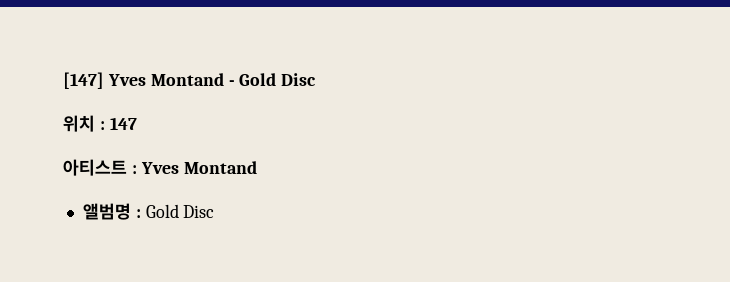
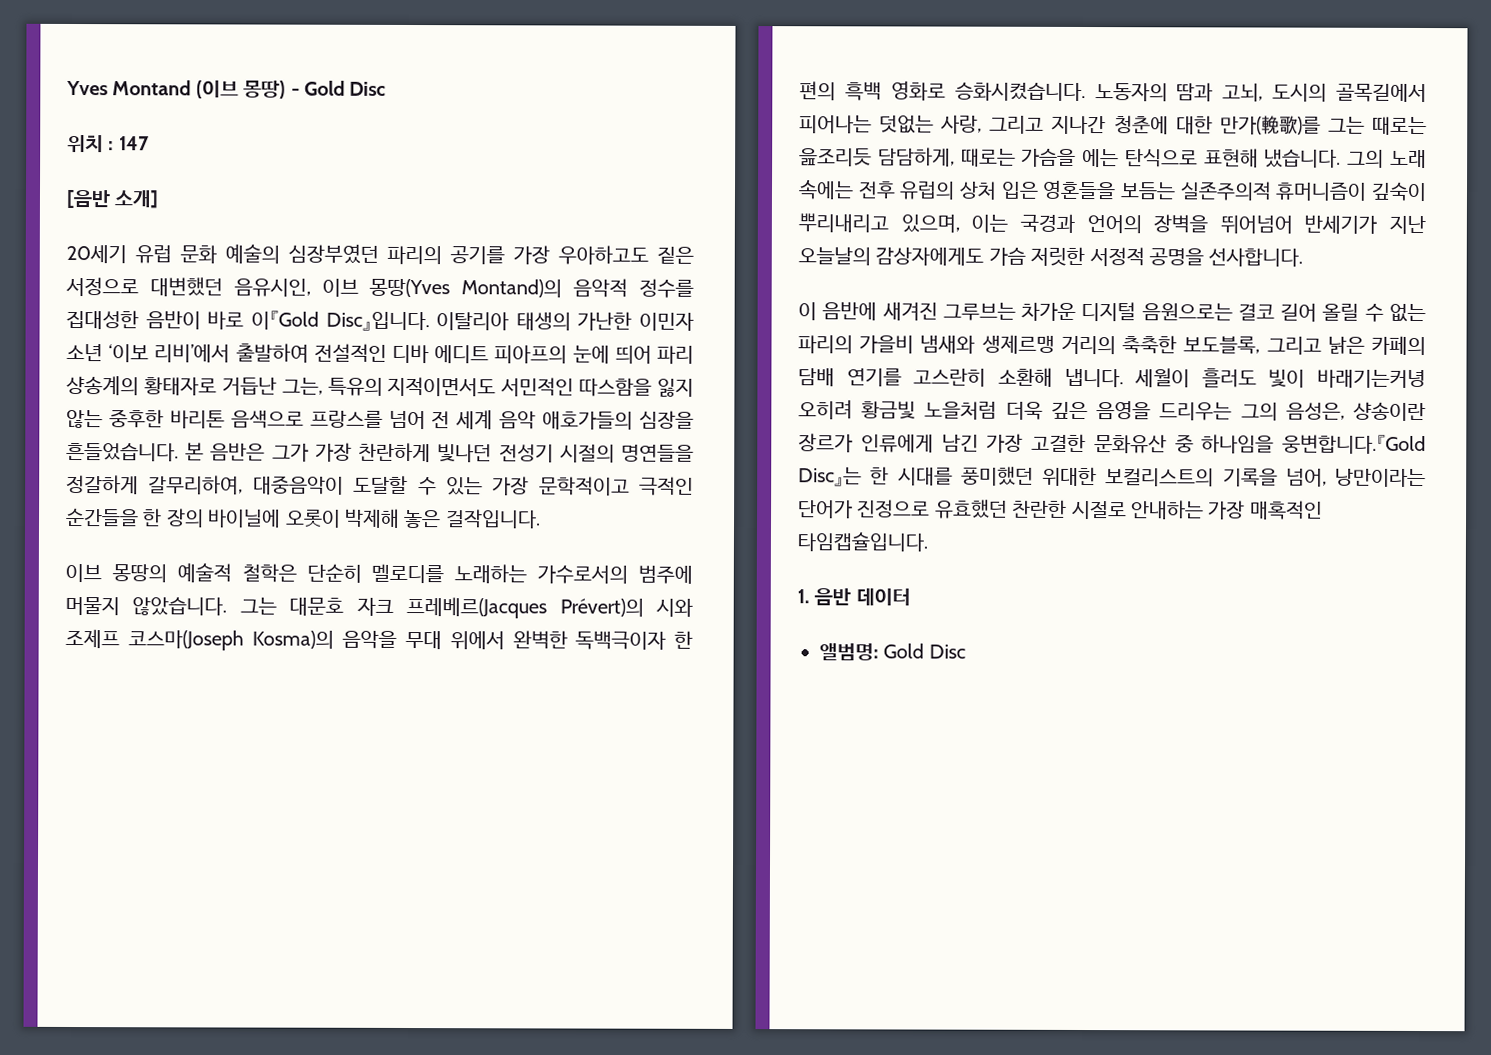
[63,72,224,89] [147] Yves Montand -> [66,80,287,99] Yves Montand (이브 몽땅)
[63,159,257,176] [82,203,141,220] 아티스트 : Yves Montand // 앨범명 : -> [66,189,159,209] [66,243,694,266] [65,276,694,298] [66,309,694,331] [66,343,694,365] [66,375,694,397] [66,409,694,430] [66,442,694,463] [66,474,694,496] [66,507,541,529] [65,563,693,584] [65,596,694,619] [65,628,693,651] [799,80,1427,103] [799,114,1427,136] [799,147,1427,169] [798,179,1427,202] [798,213,1426,235] [798,246,1304,267] [798,301,1426,323] [798,334,1426,356] [798,367,1426,389] [798,399,1426,422] [798,433,1426,454] [798,466,1426,488] [798,499,1323,520] [797,532,928,552] [797,588,911,606] [819,643,879,661] [음반 소개] // 20세기 유럽 문화 예술의 심장부였던 파리의 공기를 가장 우아하고도 짙은 서정으로 대변했던 음유시인, 이브 몽땅(Yves Montand)의 음악적 정수를 집대성한 음반이 바로 이『Gold Disc』입니다. 이탈리아 태생의 가난한 이민자 소년 ‘이보 리비’에서 출발하여 전설적인 디바 에디트 피아프의 눈에 띄어 파리 샹송계의 황태자로 거듭난 그는, 특유의 지적이면서도 서민적인 따스함을 잃지 않는 중후한 바리톤 음색으로 프랑스를 넘어 전 세계 음악 애호가들의 심장을 흔들었습니다. 본 음반은 그가 가장 찬란하게 빛나던 전성기 시절의 명연들을 정갈하게 갈무리하여, 대중음악이 도달할 수 있는 가장 문학적이고 극적인 순간들을 한 장의 바이닐에 오롯이 박제해 놓은 걸작입니다. // 이브 몽땅의 예술적 철학은 단순히 멜로디를 노래하는 가수로서의 범주에 머물지 않았습니다. 그는 대문호 자크 프레베르(Jacques Prévert)의 시와 조제프 코스마(Joseph Kosma)의 음악을 무대 위에서 완벽한 독백극이자 한 편의 흑백 영화로 승화시켰습니다. 노동자의 땀과 고뇌, 도시의 골목길에서 피어나는 덧없는 사랑, 그리고 지나간 청춘에 대한 만가(輓歌)를 그는 때로는 읊조리듯 담담하게, 때로는 가슴을 에는 탄식으로 표현해 냈습니다. 그의 노래 속에는 전후 유럽의 상처 입은 영혼들을 보듬는 실존주의적 휴머니즘이 깊숙이 뿌리내리고 있으며, 이는 국경과 언어의 장벽을 뛰어넘어 반세기가 지난 오늘날의 감상자에게도 가슴 저릿한 서정적 공명을 선사합니다. // 이 음반에 새겨진 그루브는 차가운 디지털 음원으로는 결코 길어 올릴 수 없는 파리의 가을비 냄새와 생제르맹 거리의 축축한 보도블록, 그리고 낡은 카페의 담배 연기를 고스란히 소환해 냅니다. 세월이 흘러도 빛이 바래기는커녕 오히려 황금빛 노을처럼 더욱 깊은 음영을 드리우는 그의 음성은, 샹송이란 장르가 인류에게 남긴 가장 고결한 문화유산 중 하나임을 웅변합니다.『Gold Disc』는 한 시대를 풍미했던 위대한 보컬리스트의 기록을 넘어, 낭만이라는 단어가 진정으로 유효했던 찬란한 시절로 안내하는 가장 매혹적인 타임캡슐입니다. // 1. 음반 데이터 // 앨범명:

